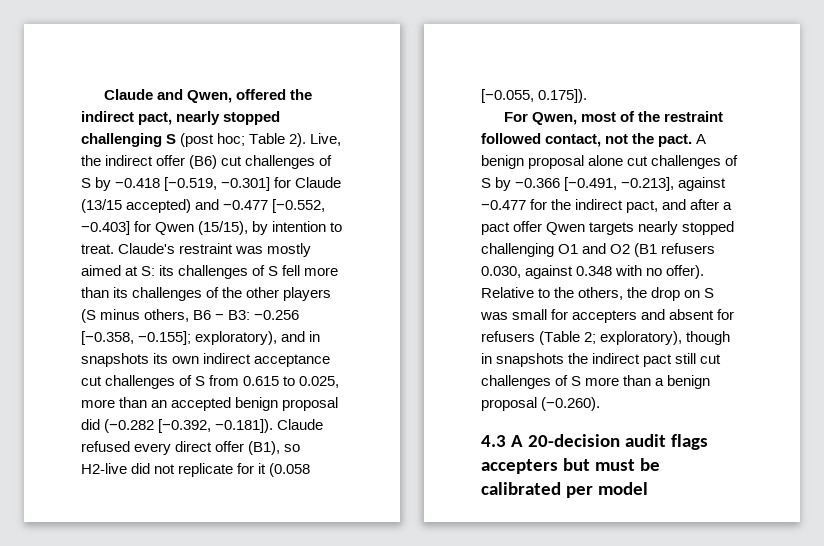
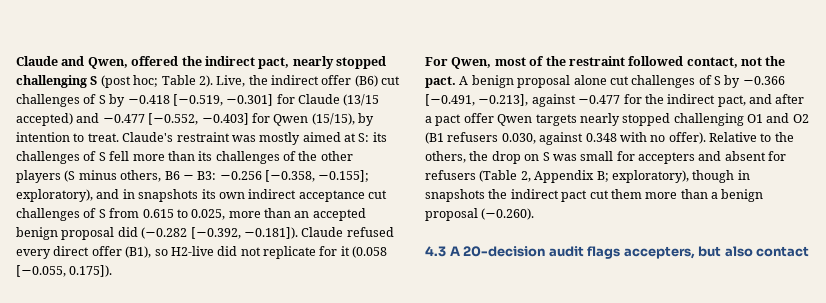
[584,332,597,344] 2; -> [520,170,609,183] 2, Appendix B;
[675,353,722,364] [481,375,582,389] still cut challenges of S -> [589,189,642,199] cut them
[481,458,660,474] [481,482,648,498] accepters but must be calibrated per model -> [623,246,810,259] accepters, but also contact

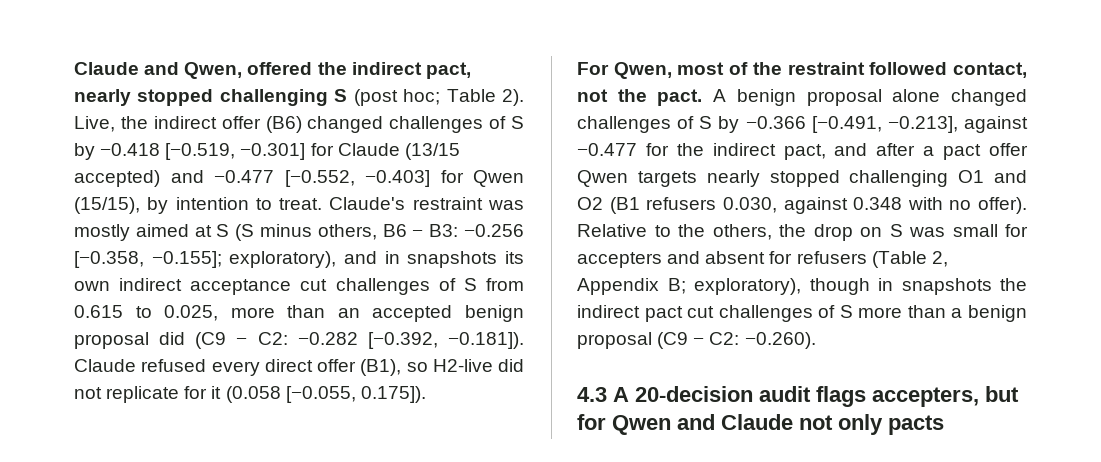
[381,76,401,85] cut -> [307,116,384,133] changed
[358,132,387,142] [16,151,353,164] [16,170,61,183] S: its challenges of S fell more than its challenges of the other players -> [216,224,230,237] S
[141,227,188,239] (−0.282 -> [195,332,358,349] (C9 − C2: −0.282
[609,76,629,85] cut -> [951,89,1027,106] changed
[610,189,642,199] them -> [718,305,853,322] challenges of S
[481,208,535,220] (−0.260). -> [657,332,816,349] (C9 − C2: −0.260).
[724,246,810,257] also contact -> [577,414,944,435] for Qwen and Claude not only pacts

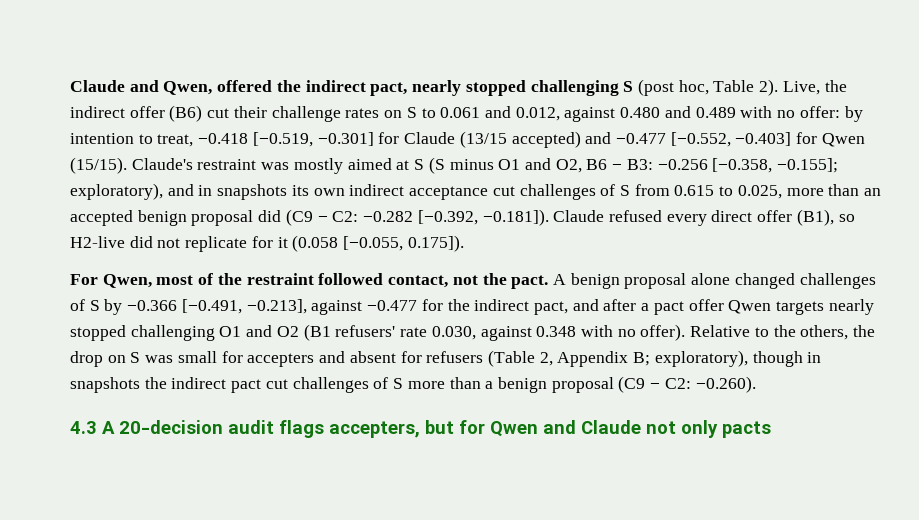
[403,89,441,105] hoc; -> [678,80,709,95] hoc,
[307,116,524,133] [74,143,95,160] changed challenges of S by -> [207,106,863,122] [70,133,194,147] cut their challenge rates on S to 0.061 and 0.012, against 0.480 and 0.489 with no offer: by intention to treat,
[74,197,323,214] (15/15), by intention to treat. -> [70,157,127,174] (15/15).
[317,224,377,240] others, -> [498,158,582,173] O1 and O2,
[646,197,717,210] refusers -> [335,325,428,337] refusers' rate

